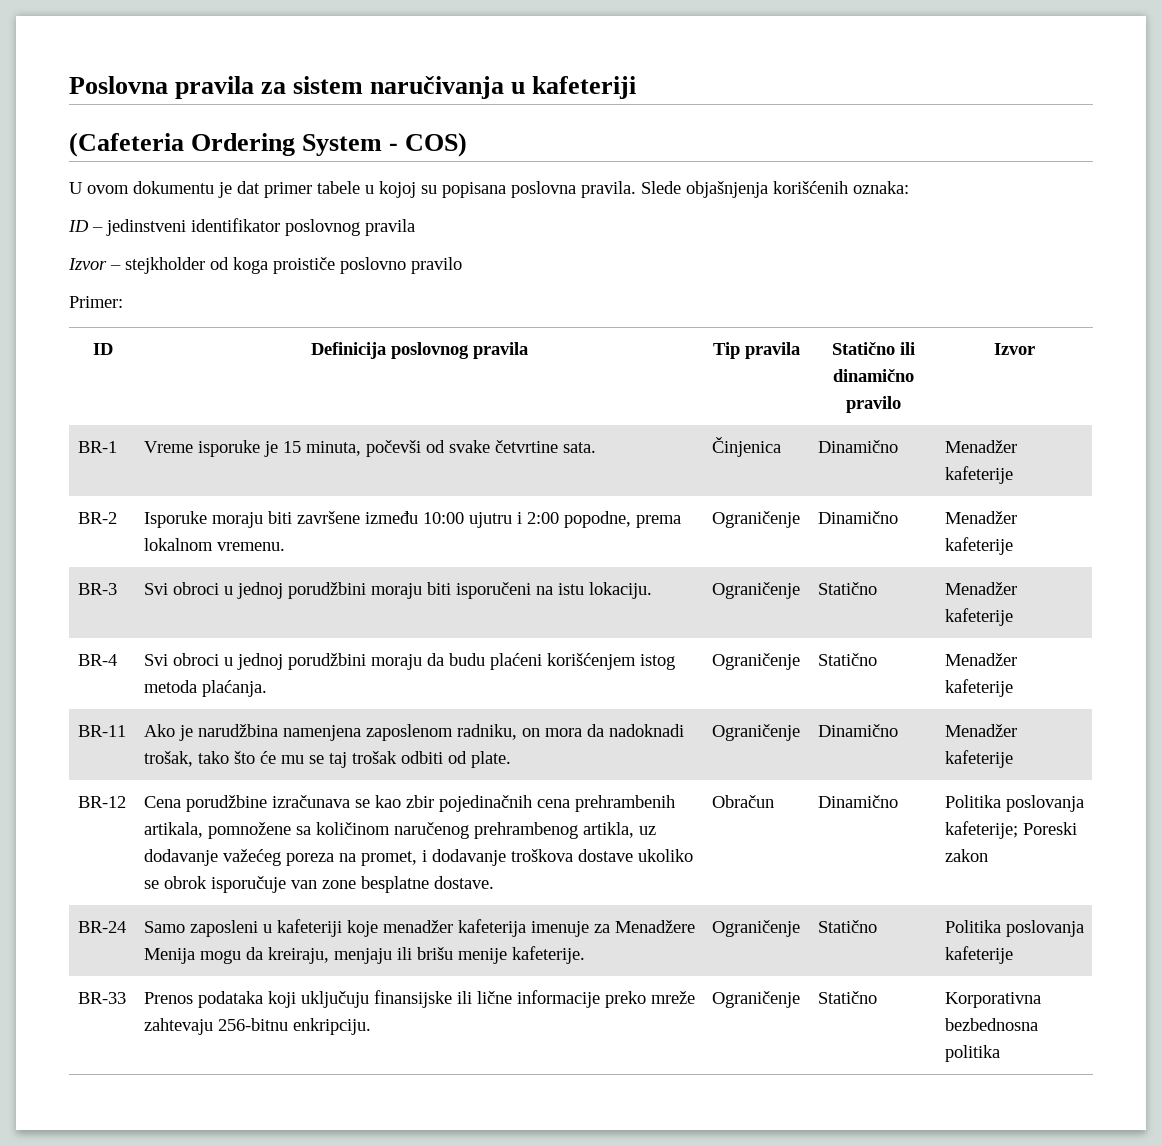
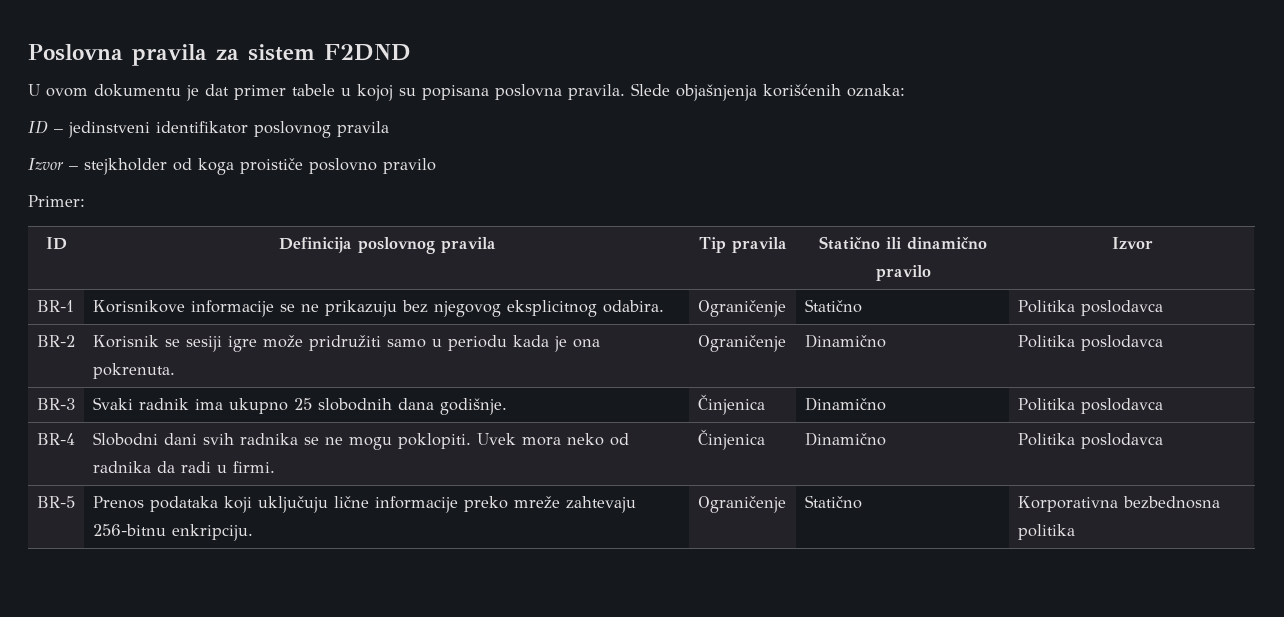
[370,76,637,99] [69,132,468,157] naručivanja u kafeteriji // (Cafeteria Ordering System - COS) -> [323,44,411,61] F2DND
[143,440,596,457] [711,437,781,457] [817,440,898,453] [944,440,1017,453] [944,466,1013,484] [77,512,117,524] [143,511,681,528] [143,538,285,551] [711,511,800,528] [817,511,898,524] [944,511,1017,524] [944,537,1013,555] [77,583,117,595] [143,582,652,599] [711,582,800,599] [817,582,877,595] [944,582,1017,595] [944,608,1013,626] [77,654,117,666] [143,653,675,670] [143,680,267,697] [711,653,800,670] [817,653,877,666] [944,653,1017,666] [944,679,1013,697] [77,725,126,737] [143,724,684,741] [143,751,511,768] [711,724,800,741] [817,724,898,737] [944,724,1017,737] [944,750,1013,768] [77,796,126,808] [143,795,675,812] [143,822,656,839] [143,849,693,866] [143,876,494,893] [711,795,774,808] [817,795,898,808] [944,795,1084,812] [944,821,1077,839] [944,849,988,862] [77,921,126,933] [143,919,695,937] [143,946,585,964] [711,920,800,937] [817,920,877,933] [944,920,1084,937] [944,946,1013,964] [77,992,126,1004] Vreme isporuke je 15 minuta, počevši od svake četvrtine sata. | Činjenica | Dinamično | Menadžer kafeterije // BR-2 | Isporuke moraju biti završene između 10:00 ujutru i 2:00 popodne, prema lokalnom vremenu. | Ograničenje | Dinamično | Menadžer kafeterije // BR-3 | Svi obroci u jednoj porudžbini moraju biti isporučeni na istu lokaciju. | Ograničenje | Statično | Menadžer kafeterije // BR-4 | Svi obroci u jednoj porudžbini moraju da budu plaćeni korišćenjem istog metoda plaćanja. | Ograničenje | Statično | Menadžer kafeterije // BR-11 | Ako je narudžbina namenjena zaposlenom radniku, on mora da nadoknadi trošak, tako što će mu se taj trošak odbiti od plate. | Ograničenje | Dinamično | Menadžer kafeterije // BR-12 | Cena porudžbine izračunava se kao zbir pojedinačnih cena prehrambenih artikala, pomnožene sa količinom naručenog prehrambenog artikla, uz dodavanje važećeg poreza na promet, i dodavanje troškova dostave ukoliko se obrok isporučuje van zone besplatne dostave. | Obračun | Dinamično | Politika poslovanja kafeterije; Poreski zakon // BR-24 | Samo zaposleni u kafeteriji koje menadžer kafeterija imenuje za Menadžere Menija mogu da kreiraju, menjaju ili brišu menije kafeterije. | Ograničenje | Statično | Politika poslovanja kafeterije // BR-33 -> [92,300,664,317] [697,300,786,317] [804,299,862,313] [1017,300,1163,316] [36,335,75,347] [92,335,600,352] [92,363,175,379] [697,335,786,352] [804,334,886,348] [1017,335,1163,351] [36,398,75,410] [92,397,507,415] [697,394,765,415] [804,397,886,411] [1017,398,1163,414] [36,433,75,445] [92,432,629,450] [92,461,275,473] [697,429,765,450] [804,432,886,446] [1017,433,1163,449] [36,496,75,508] Korisnikove informacije se ne prikazuju bez njegovog eksplicitnog odabira. | Ograničenje | Statično | Politika poslodavca // BR-2 | Korisnik se sesiji igre može pridružiti samo u periodu kada je ona pokrenuta. | Ograničenje | Dinamično | Politika poslodavca // BR-3 | Svaki radnik ima ukupno 25 slobodnih dana godišnje. | Činjenica | Dinamično | Politika poslodavca // BR-4 | Slobodni dani svih radnika se ne mogu poklopiti. Uvek mora neko od radnika da radi u firmi. | Činjenica | Dinamično | Politika poslodavca // BR-5
[373,990,472,1008] finansijske ili -> (328, 504) none

